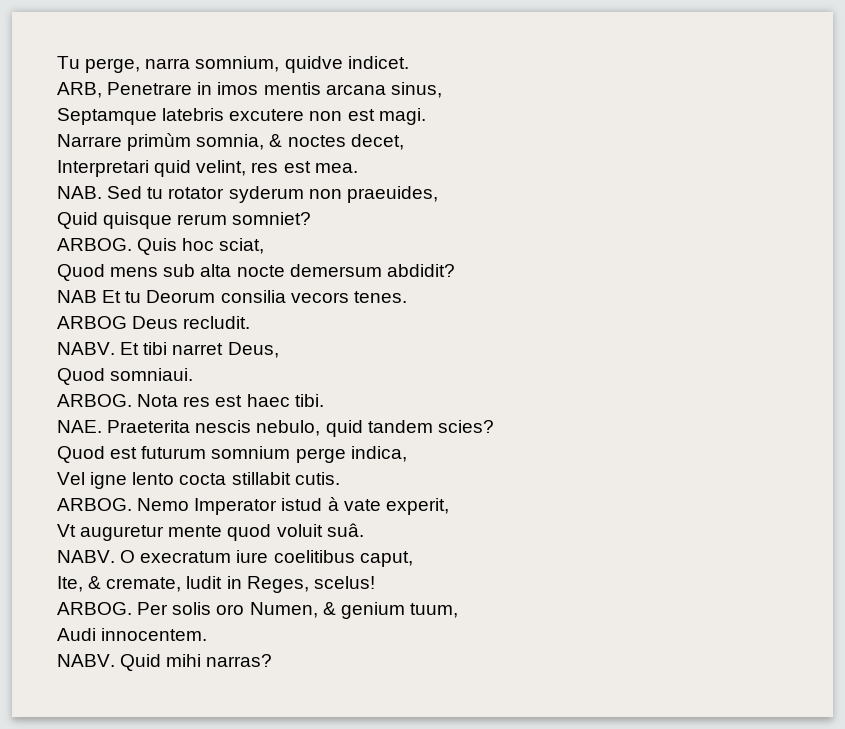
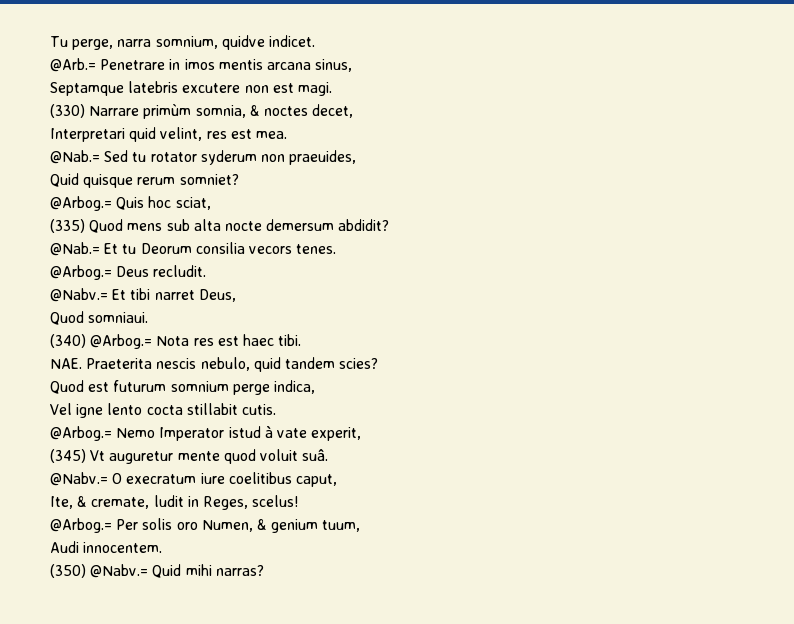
[57,82,102,98] ARB, -> [50,58,96,72] @Arb.=
(426, 116) none -> [50,104,85,118] (330)
[57,186,102,199] NAB. -> [50,150,100,164] @Nab.=
[57,238,132,251] ARBOG. -> [50,196,112,211] @Arbog.=
(265, 246) none -> [50,219,85,233] (335)
[57,290,97,303] NAB -> [50,242,100,256] @Nab.=
[57,316,127,329] ARBOG -> [50,265,112,280] @Arbog.=
[57,342,115,355] NABV. -> [50,288,108,302] @Nabv.=
[57,394,132,407] ARBOG. -> [50,334,153,349] (340) @Arbog.=
[57,498,132,511] ARBOG. -> [50,426,112,441] @Arbog.=
(449, 506) none -> [50,449,86,463] (345)
[57,550,115,563] NABV. -> [50,472,108,486] @Nabv.=
[57,602,132,615] ARBOG. -> [50,518,112,533] @Arbog.=
[57,654,115,667] NABV. -> [50,564,149,578] (350) @Nabv.=

